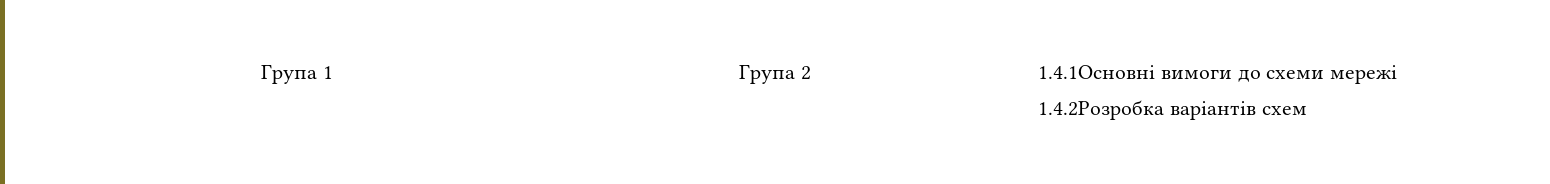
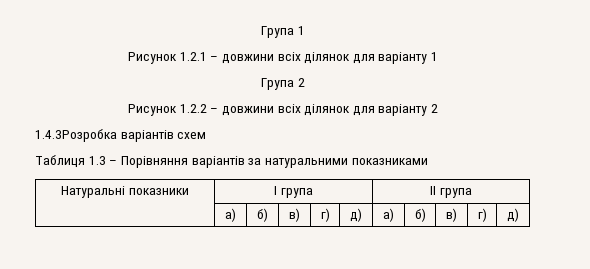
[739,64,811,84] [1038,65,1398,84] [1038,100,1307,120] Група 2 // 1.4.1Основні вимоги до схеми мережі // 1.4.2Розробка варіантів схем -> [127,52,439,64] [261,78,305,90] [127,104,439,116] [35,129,207,142] [35,155,428,168] [61,186,189,198] [274,186,313,198] [430,186,472,198] [225,208,236,222] [257,208,268,222] [289,208,300,222] [320,208,330,222] [350,208,362,222] [383,208,394,222] [414,208,426,222] [446,208,457,222] [477,208,487,222] [507,208,519,222] Рисунок 1.2.1 – довжини всіх ділянок для варіанту 1 // Група 2 // Рисунок 1.2.2 – довжини всіх ділянок для варіанту 2 // 1.4.3Розробка варіантів схем // Таблиця 1.3 – Порівняння варіантів за натуральними показниками // Натуральні показники | I група | II група // | а) | б) | в) | г) | д) | а) | б) | в) | г) | д)

